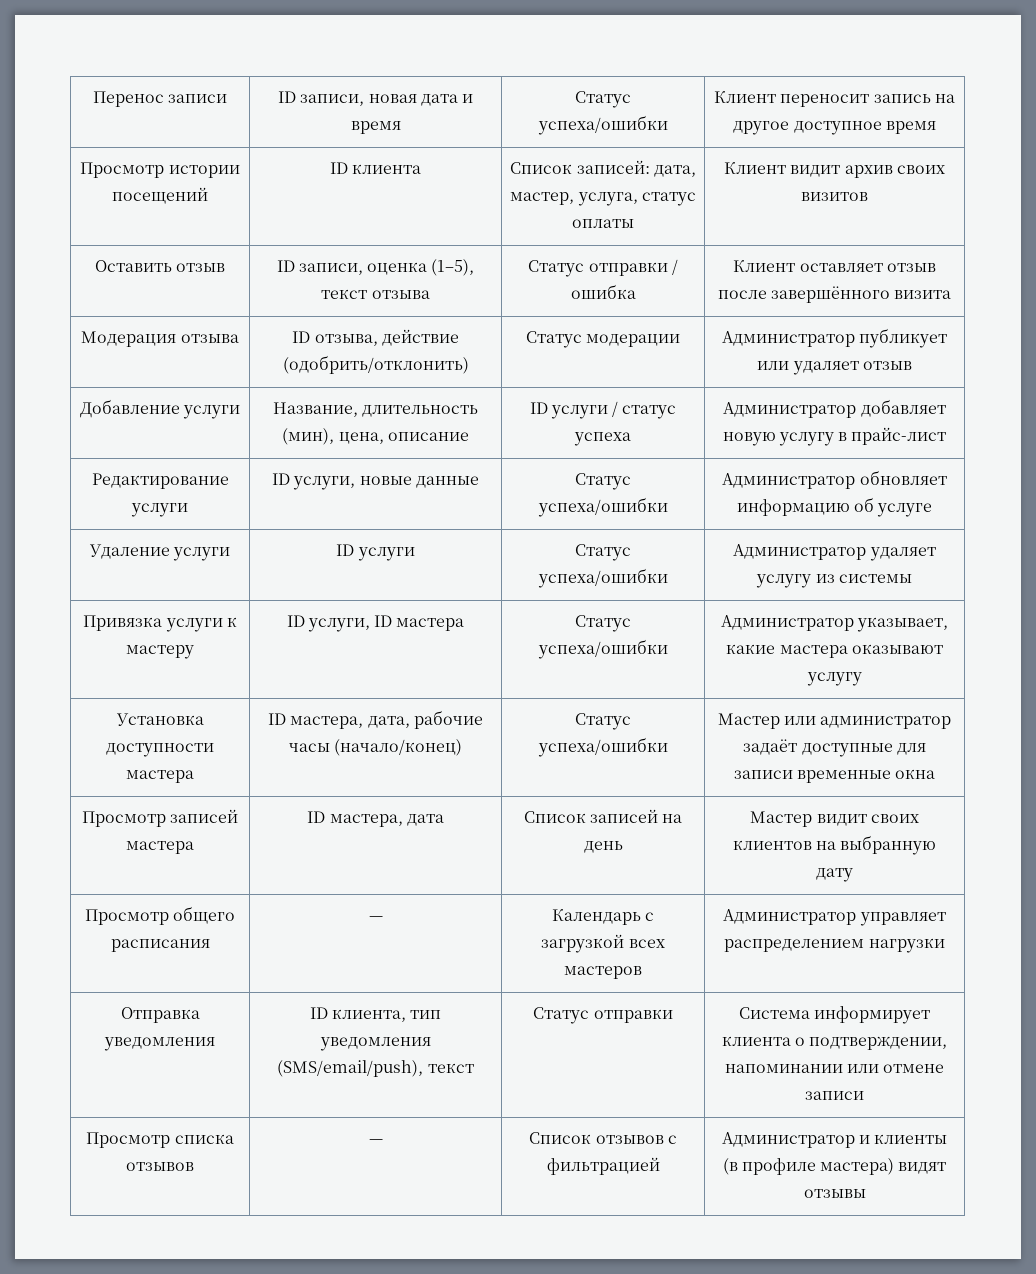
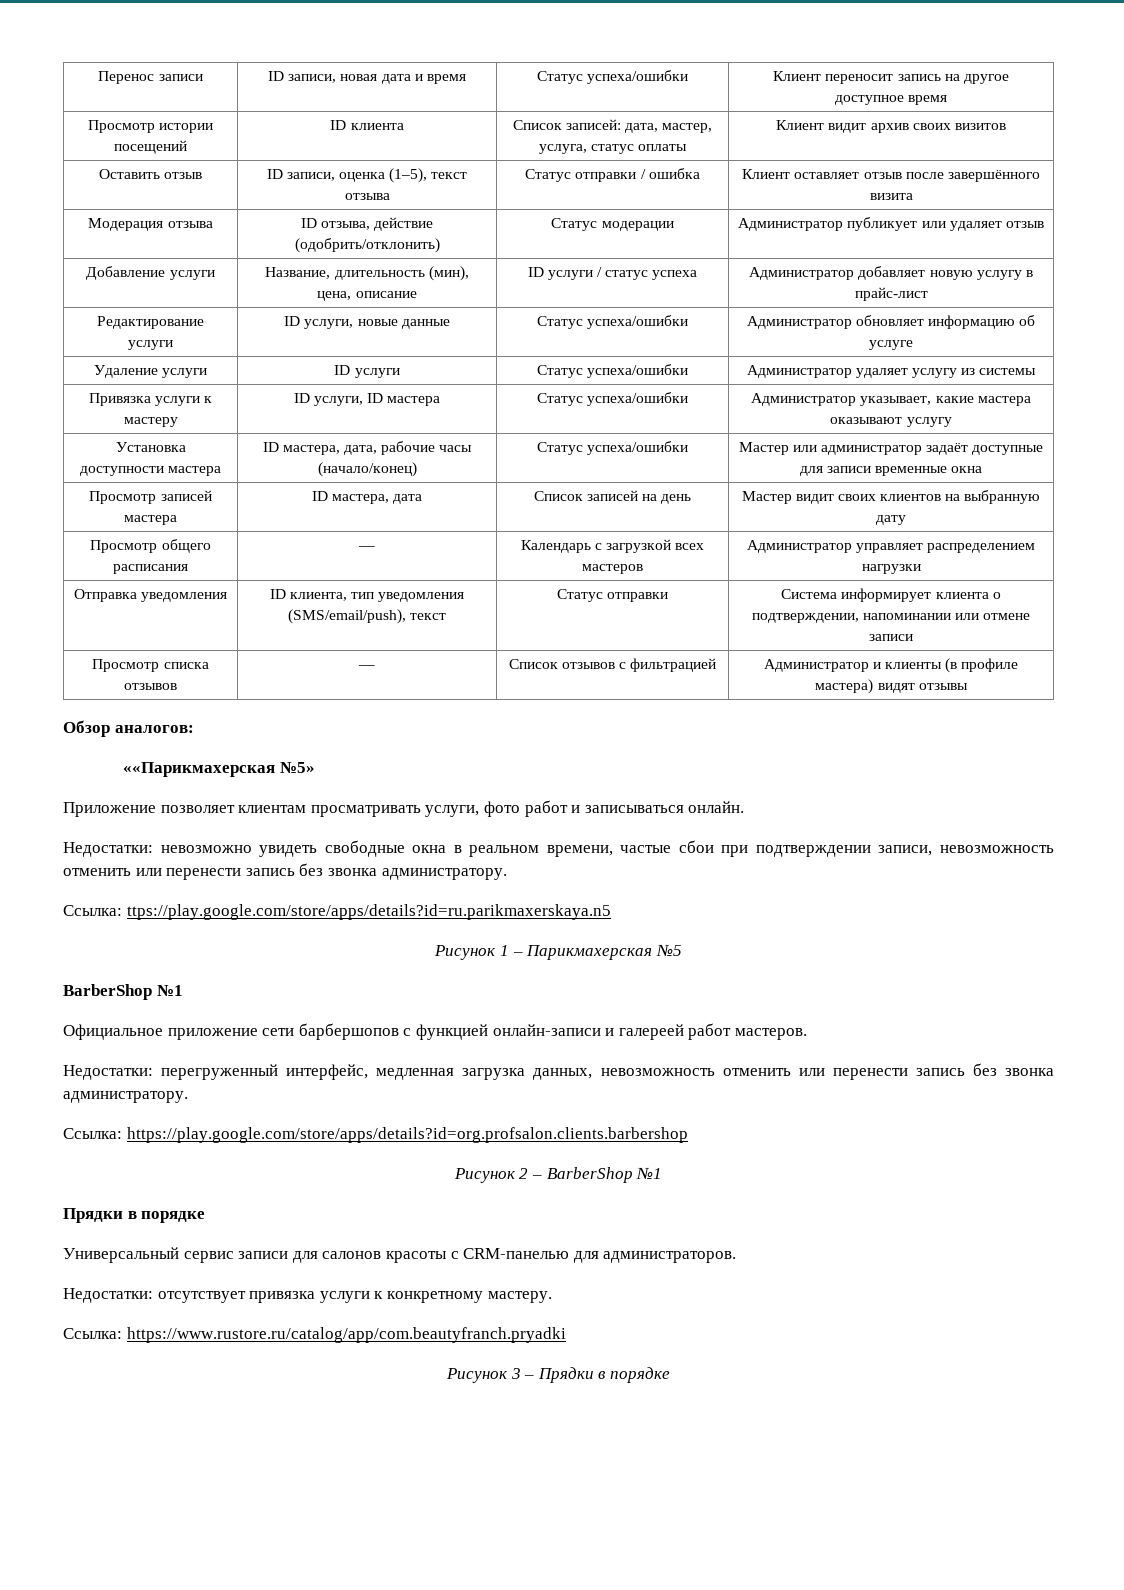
(866, 1193) none -> [63,720,194,737] [122,762,315,777] [63,800,745,817] [63,840,1054,857] [63,863,507,880] [63,904,611,920] [434,944,682,960] [63,984,183,1000] [63,1023,807,1040] [63,1063,1054,1080] [63,1091,188,1103] [63,1127,688,1143] [453,1167,663,1183] [63,1208,206,1223] [63,1247,737,1263] [63,1288,552,1303] [63,1327,566,1343] [446,1367,670,1383] // Обзор аналогов: // ««Парикмахерская №5» // Приложение позволяет клиентам просматривать услуги, фото работ и записываться онлайн. // Недостатки: невозможно увидеть свободные окна в реальном времени, частые сбои при подтверждении записи, невозможность отменить или перенести запись без звонка администратору. // Ссылка: ttps://play.google.com/store/apps/details?id=ru.parikmaxerskaya.n5 // Рисунок 1 – Парикмахерская №5 // BarberShop №1 // Официальное приложение сети барбершопов с функцией онлайн-записи и галереей работ мастеров. // Недостатки: перегруженный интерфейс, медленная загрузка данных, невозможность отменить или перенести запись без звонка администратору. // Ссылка: https://play.google.com/store/apps/details?id=org.profsalon.clients.barbershop // Рисунок 2 – BarberShop №1 // Прядки в порядке // Универсальный сервис записи для салонов красоты с CRM-панелью для администраторов. // Недостатки: отсутствует привязка услуги к конкретному мастеру. // Ссылка: https://www.rustore.ru/catalog/app/com.beautyfranch.pryadki // Рисунок 3 – Прядки в порядке

